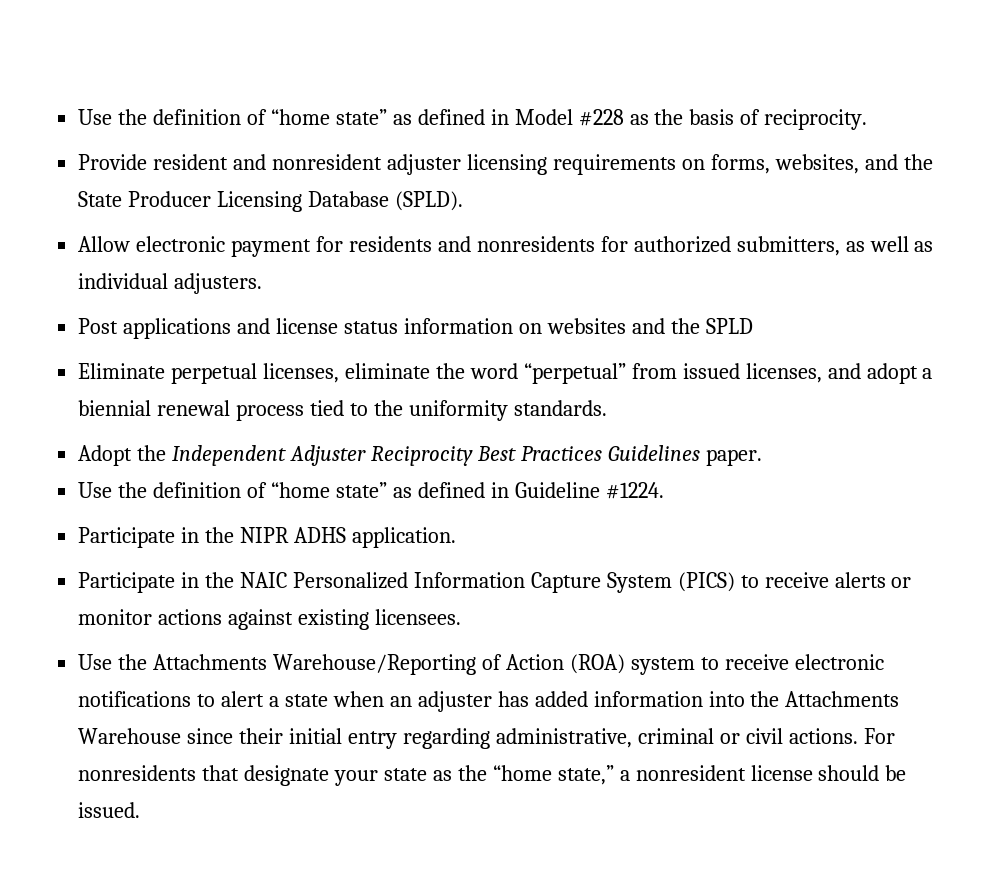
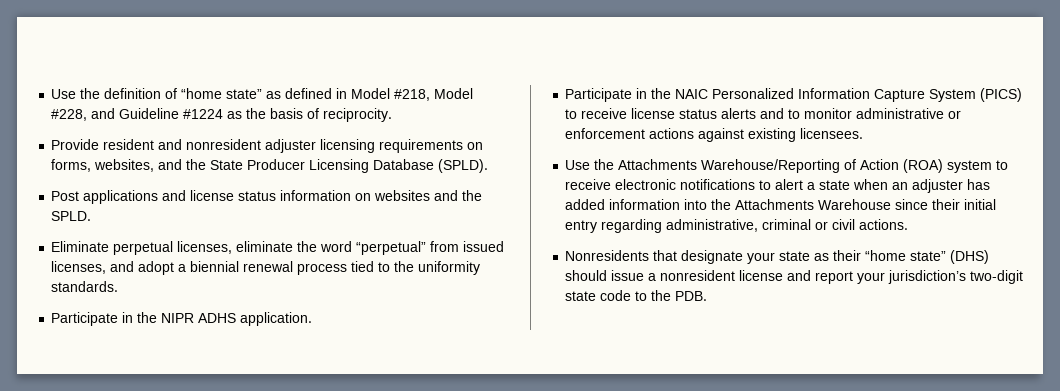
[578,109,624,126] #228 -> [394,88,474,101] [51,108,224,121] #218, Model #228, and Guideline #1224
[78,236,934,257] [78,273,263,294] // Allow electronic payment for residents and nonresidents for authorized submitters, as well as individual adjusters. -> (489, 166) none
[705,318,753,334] SPLD -> [51,211,92,221] SPLD.
[78,445,762,466] [78,482,664,499] // Adopt the Independent Adjuster Reciprocity Best Practices Guidelines paper. // Use the definition of “home state” as defined in Guideline #1224. -> (119, 286) none
[834,572,912,588] [78,609,153,625] alerts or monitor -> [631,108,962,119] [565,128,646,139] license status alerts and to monitor administrative or enforcement
[863,728,895,744] [78,765,197,781] For nonresidents -> [565,250,650,261] // Nonresidents
[457,765,907,785] [78,802,141,818] the “home state,” a nonresident license should be issued. -> [833,250,990,264] [565,270,1024,284] [565,290,708,301] their “home state” (DHS) should issue a nonresident license and report your jurisdiction’s two-digit state code to the PDB.

